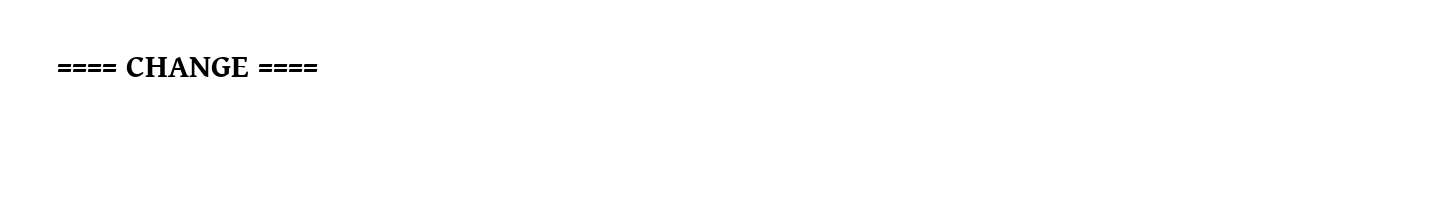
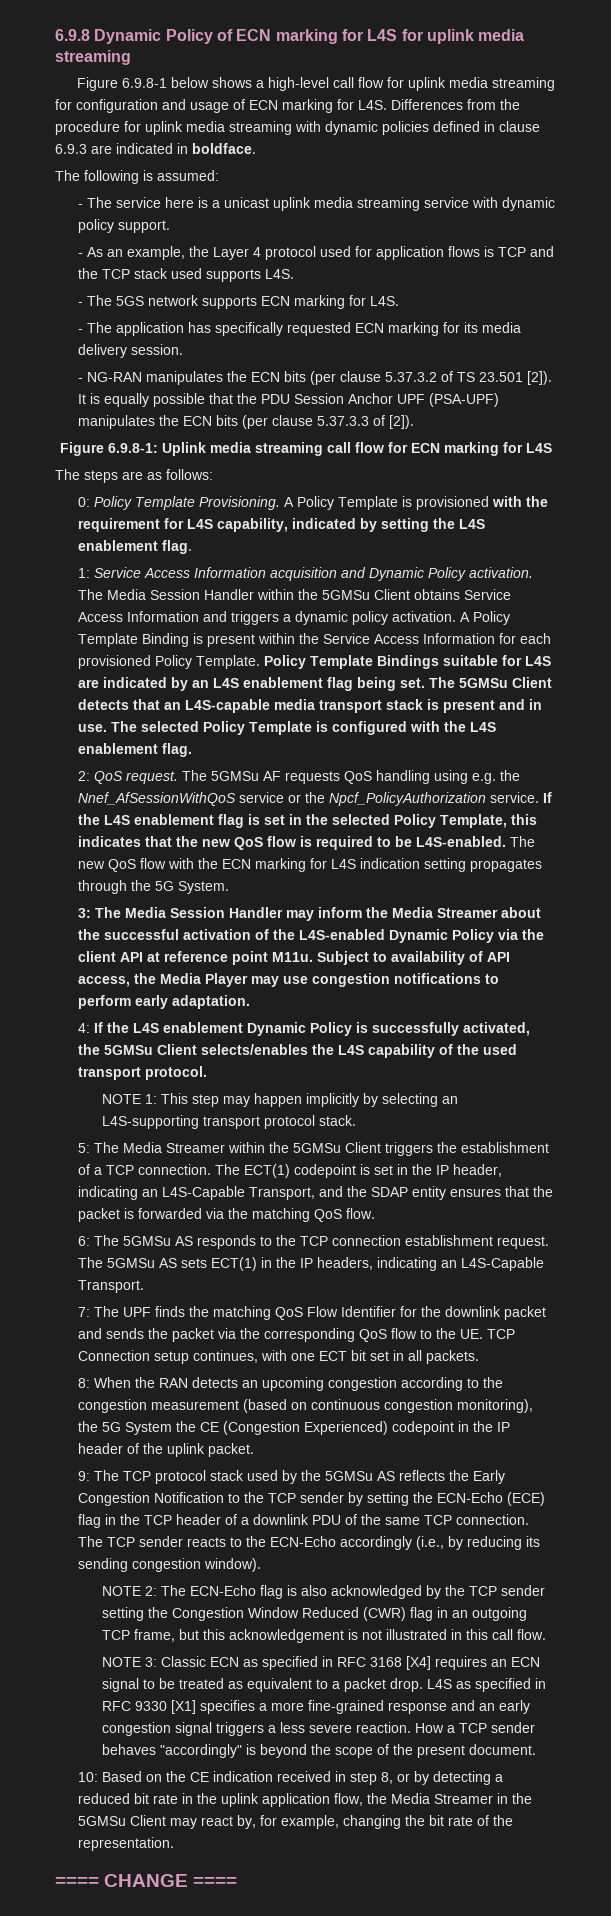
(57, 70) none -> [55,29,525,44] [55,50,131,65] [76,77,555,91] [55,99,520,113] [55,121,540,135] [55,143,256,154] [55,170,219,184] [78,197,556,211] [78,219,171,233] [78,246,555,260] [78,268,295,282] [78,295,400,309] [78,322,522,336] [78,344,184,358] [78,371,553,385] [78,393,500,407] [78,415,415,429] [59,442,552,456] [55,469,213,483] [78,496,549,510] [78,518,486,532] [78,540,193,554] [78,567,534,581] [78,589,512,600] [78,611,511,625] [78,633,552,647] [78,655,552,669] [78,677,553,691] [78,699,543,713] [78,721,497,735] [78,743,193,757] [78,770,521,784] [78,792,553,806] [78,814,538,828] [78,836,536,850] [78,858,543,872] [78,880,230,894] [78,907,542,921] [78,929,545,943] [78,951,511,965] [78,973,500,987] [78,995,251,1009] [78,1022,531,1036] [78,1044,518,1058] [78,1066,208,1080] [101,1093,458,1107] [101,1115,356,1129] [78,1142,550,1156] [78,1164,503,1178] [78,1186,554,1200] [78,1208,376,1222] [78,1235,550,1249] [78,1257,545,1271] [78,1280,145,1293] [78,1306,547,1320] [78,1328,516,1342] [78,1350,480,1364] [78,1377,504,1391] [78,1399,534,1413] [78,1421,511,1435] [78,1443,255,1457] [78,1470,506,1484] [78,1492,546,1506] [78,1514,530,1528] [78,1536,541,1550] [78,1558,262,1572] [101,1585,545,1599] [101,1607,527,1621] [101,1629,546,1643] [101,1656,540,1670] [101,1678,546,1692] [101,1700,530,1714] [101,1722,535,1736] [101,1744,536,1758] [78,1771,504,1785] [78,1793,533,1807] [78,1815,514,1829] [78,1837,175,1851] 6.9.8 Dynamic Policy of ECN marking for L4S for uplink media streaming // Figure 6.9.8-1 below shows a high-level call flow for uplink media streaming for configuration and usage of ECN marking for L4S. Differences from the procedure for uplink media streaming with dynamic policies defined in clause 6.9.3 are indicated in boldface. // The following is assumed: // - The service here is a unicast uplink media streaming service with dynamic policy support. // - As an example, the Layer 4 protocol used for application flows is TCP and the TCP stack used supports L4S. // - The 5GS network supports ECN marking for L4S. // - The application has specifically requested ECN marking for its media delivery session. // - NG-RAN manipulates the ECN bits (per clause 5.37.3.2 of TS 23.501 [2]). It is equally possible that the PDU Session Anchor UPF (PSA-UPF) manipulates the ECN bits (per clause 5.37.3.3 of [2]). // Figure 6.9.8-1: Uplink media streaming call flow for ECN marking for L4S // The steps are as follows: // 0: Policy Template Provisioning. A Policy Template is provisioned with the requirement for L4S capability, indicated by setting the L4S enablement flag. // 1: Service Access Information acquisition and Dynamic Policy activation. The Media Session Handler within the 5GMSu Client obtains Service Access Information and triggers a dynamic policy activation. A Policy Template Binding is present within the Service Access Information for each provisioned Policy Template. Policy Template Bindings suitable for L4S are indicated by an L4S enablement flag being set. The 5GMSu Client detects that an L4S-capable media transport stack is present and in use. The selected Policy Template is configured with the L4S enablement flag. // 2: QoS request. The 5GMSu AF requests QoS handling using e.g. the Nnef_AfSessionWithQoS service or the Npcf_PolicyAuthorization service. If the L4S enablement flag is set in the selected Policy Template, this indicates that the new QoS flow is required to be L4S-enabled. The new QoS flow with the ECN marking for L4S indication setting propagates through the 5G System. // 3: The Media Session Handler may inform the Media Streamer about the successful activation of the L4S-enabled Dynamic Policy via the client API at reference point M11u. Subject to availability of API access, the Media Player may use congestion notifications to perform early adaptation. // 4: If the L4S enablement Dynamic Policy is successfully activated, the 5GMSu Client selects/enables the L4S capability of the used transport protocol. // NOTE 1: This step may happen implicitly by selecting an L4S-supporting transport protocol stack. // 5: The Media Streamer within the 5GMSu Client triggers the establishment of a TCP connection. The ECT(1) codepoint is set in the IP header, indicating an L4S-Capable Transport, and the SDAP entity ensures that the packet is forwarded via the matching QoS flow. // 6: The 5GMSu AS responds to the TCP connection establishment request. The 5GMSu AS sets ECT(1) in the IP headers, indicating an L4S-Capable Transport. // 7: The UPF finds the matching QoS Flow Identifier for the downlink packet and sends the packet via the corresponding QoS flow to the UE. TCP Connection setup continues, with one ECT bit set in all packets. // 8: When the RAN detects an upcoming congestion according to the congestion measurement (based on continuous congestion monitoring), the 5G System the CE (Congestion Experienced) codepoint in the IP header of the uplink packet. // 9: The TCP protocol stack used by the 5GMSu AS reflects the Early Congestion Notification to the TCP sender by setting the ECN-Echo (ECE) flag in the TCP header of a downlink PDU of the same TCP connection. The TCP sender reacts to the ECN-Echo accordingly (i.e., by reducing its sending congestion window). // NOTE 2: The ECN-Echo flag is also acknowledged by the TCP sender setting the Congestion Window Reduced (CWR) flag in an outgoing TCP frame, but this acknowledgement is not illustrated in this call flow. // NOTE 3: Classic ECN as specified in RFC 3168 [X4] requires an ECN signal to be treated as equivalent to a packet drop. L4S as specified in RFC 9330 [X1] specifies a more fine-grained response and an early congestion signal triggers a less severe reaction. How a TCP sender behaves "accordingly" is beyond the scope of the present document. // 10: Based on the CE indication received in step 8, or by detecting a reduced bit rate in the uplink application flow, the Media Streamer in the 5GMSu Client may react by, for example, changing the bit rate of the representation. //

